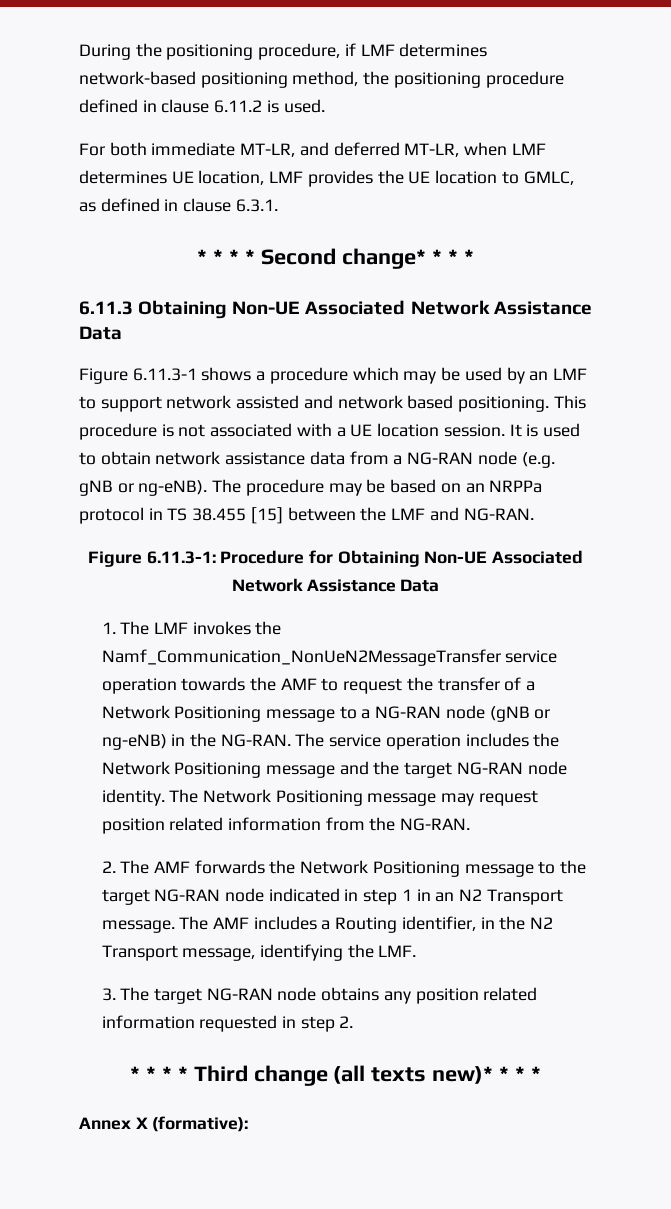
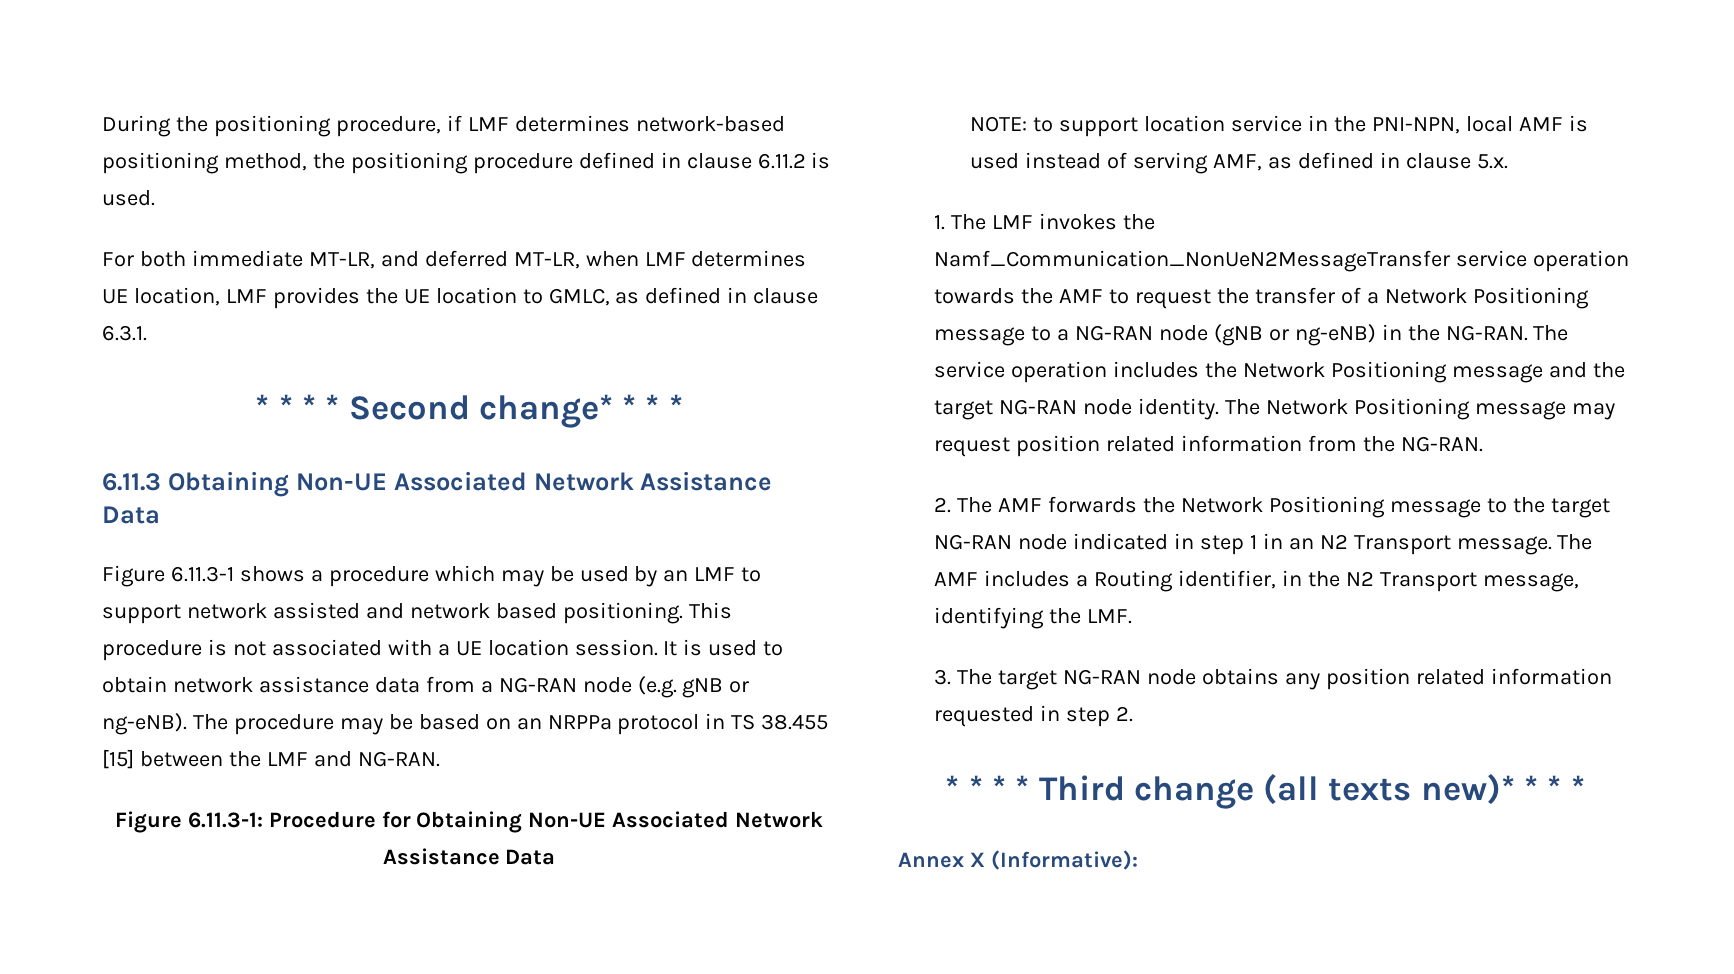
(440, 585) none -> [970,115,1588,137] [970,152,1508,174] // NOTE: to support location service in the PNI-NPN, local AMF is used instead of serving AMF, as defined in clause 5.x.
[152,1116,249,1132] (formative): -> [991,850,1138,870] (Informative):

